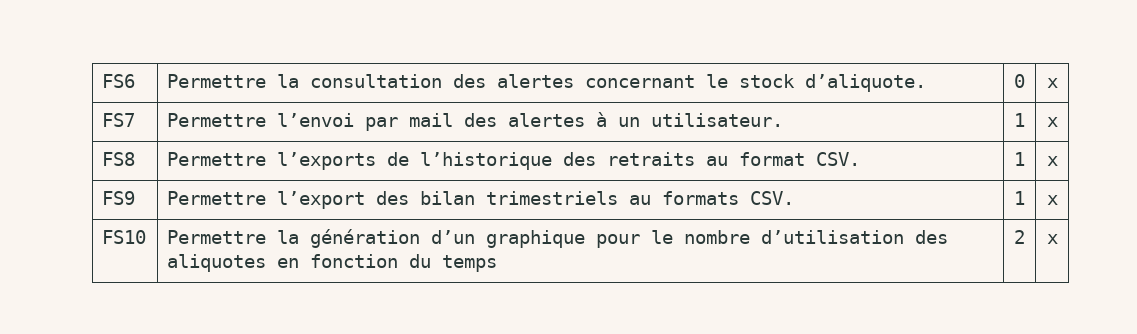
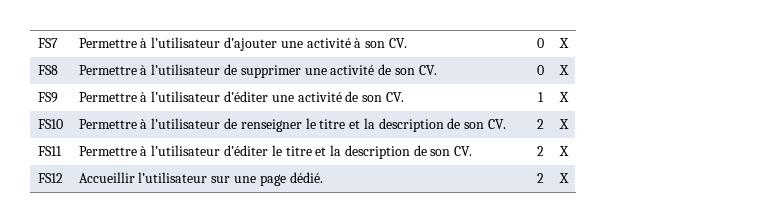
[102,74,136,88] [167,74,927,92] [1014,74,1025,88] [1046,78,1058,88] [102,113,136,127] [167,112,784,131] [1014,113,1025,127] [1046,117,1058,127] [102,152,136,166] [167,152,861,170] [1014,152,1025,166] [1046,156,1058,166] [102,191,136,205] [167,191,795,209] [1014,191,1025,205] [1046,195,1058,205] FS6 | Permettre la consultation des alertes concernant le stock d’aliquote. | 0 | x // FS7 | Permettre l’envoi par mail des alertes à un utilisateur. | 1 | x // FS8 | Permettre l’exports de l’historique des retraits au format CSV. | 1 | x // FS9 | Permettre l’export des bilan trimestriels au formats CSV. | 1 | x -> [37,38,58,48] [78,37,407,51] [536,38,544,48] [558,38,569,48] [37,65,58,75] [78,64,437,78] [536,65,544,75] [558,65,569,75] [37,92,58,103] [78,91,404,102] [537,92,544,102] [558,92,569,102] FS7 | Permettre à l’utilisateur d’ajouter une activité à son CV. | 0 | X // FS8 | Permettre à l’utilisateur de supprimer une activité de son CV. | 0 | X // FS9 | Permettre à l’utilisateur d’éditer une activité de son CV. | 1 | X
[277,229,949,248] [167,254,498,272] [1014,230,1025,244] [1046,234,1058,244] la génération d’un graphique pour le nombre d’utilisation des aliquotes en fonction du temps | 2 | x -> [140,118,506,132] [536,119,544,129] [558,119,569,129] [37,146,62,156] [78,145,473,159] [536,146,544,156] [558,146,569,156] [37,173,63,183] [78,172,323,186] [536,173,544,183] [558,173,569,183] à l’utilisateur de renseigner le titre et la description de son CV. | 2 | X // FS11 | Permettre à l’utilisateur d’éditer le titre et la description de son CV. | 2 | X // FS12 | Accueillir l’utilisateur sur une page dédié. | 2 | X

